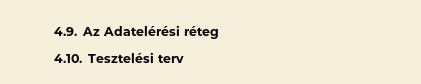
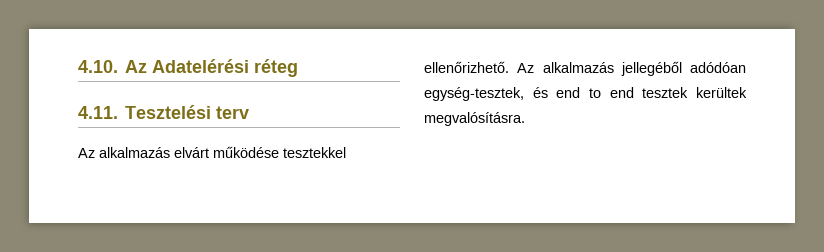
[54,27,77,36] 4.9. -> [78,60,118,73] 4.10.
[54,54,82,63] 4.10. -> [78,106,118,119] 4.11.
(184, 58) none -> [78,146,346,158] [424,61,746,76] [424,87,747,101] [424,112,525,126] // Az alkalmazás elvárt működése tesztekkel ellenőrizhető. Az alkalmazás jellegéből adódóan egység-tesztek, és end to end tesztek kerültek megvalósításra.

